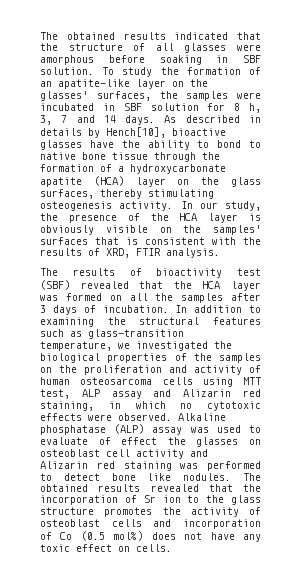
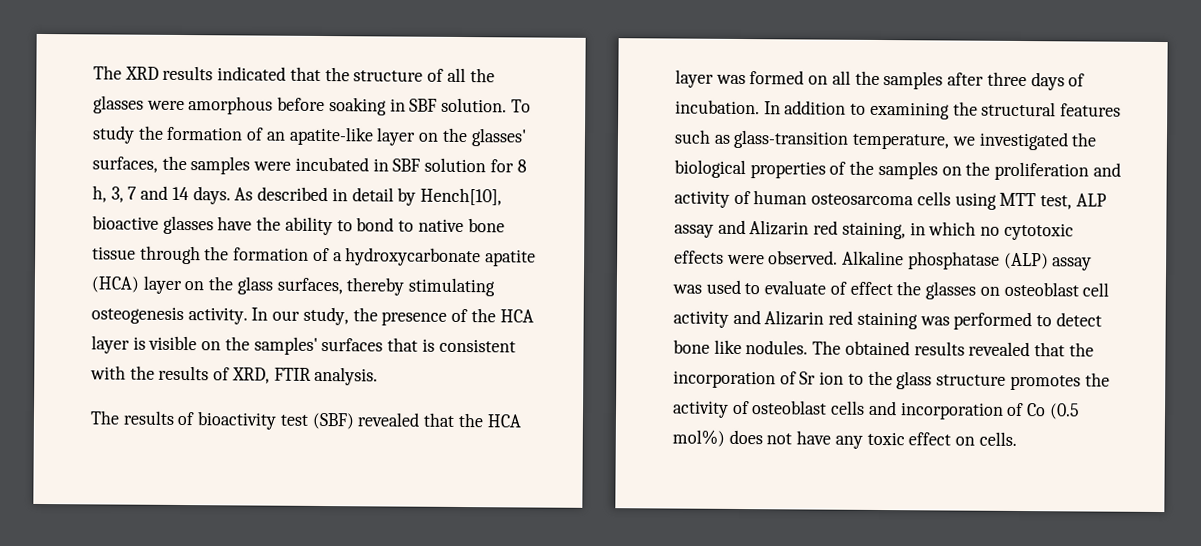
[40,32,115,40] The obtained -> [93,65,159,80] The XRD
(174, 47) none -> [469,68,495,83] the
[40,128,82,136] details -> [351,187,394,202] detail
[40,225,94,235] obviously -> (146, 343) none
[40,305,46,313] 3 -> [986,71,1027,87] three

